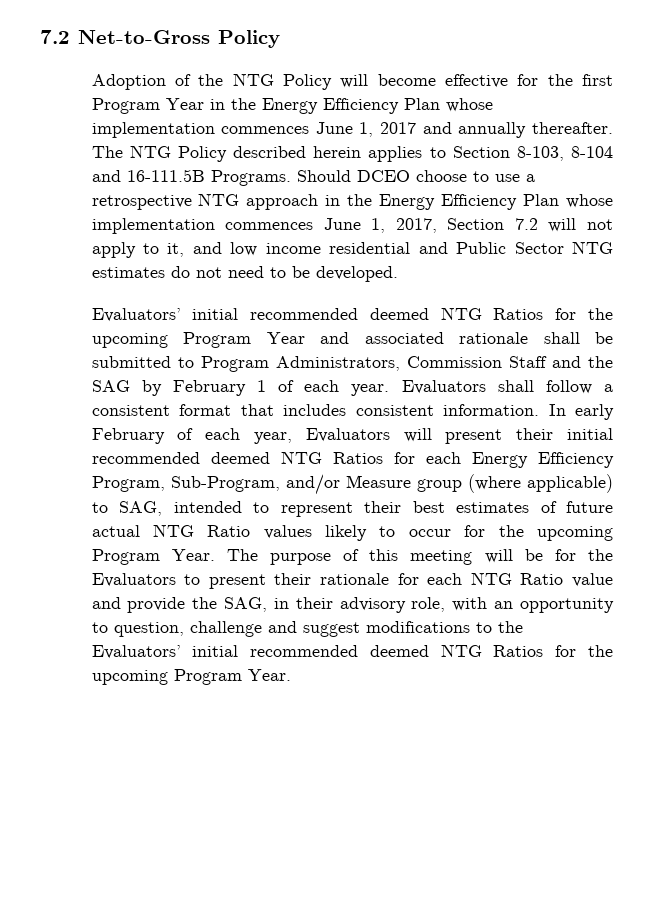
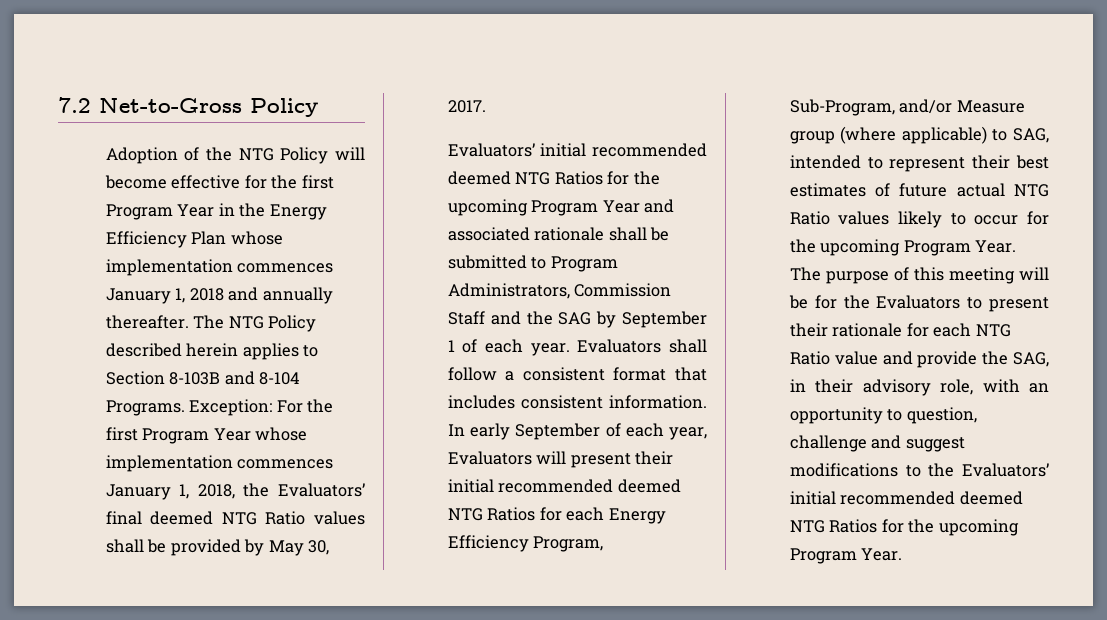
[315,122,417,137] June 1, 2017 -> [105,288,224,304] January 1, 2018
[516,146,613,161] [91,169,535,186] [91,193,613,210] [91,218,613,234] [91,241,613,258] [91,266,398,282] 8-103, 8-104 and 16-111.5B Programs. Should DCEO choose to use a retrospective NTG approach in the Energy Efficiency Plan whose implementation commences June 1, 2017, Section 7.2 will not apply to it, and low income residential and Public Sector NTG estimates do not need to be developed. -> [169,371,301,385] [105,399,334,416] [105,427,308,444] [105,455,334,472] [105,483,365,500] [105,511,365,525] [105,539,330,556] [447,100,486,113] 8-103B and 8-104 Programs. Exception: For the first Program Year whose implementation commences January 1, 2018, the Evaluators’ final deemed NTG Ratio values shall be provided by May 30, 2017.
[172,380,246,396] February -> [622,311,707,328] September
[91,428,165,444] February -> [515,423,601,440] September

